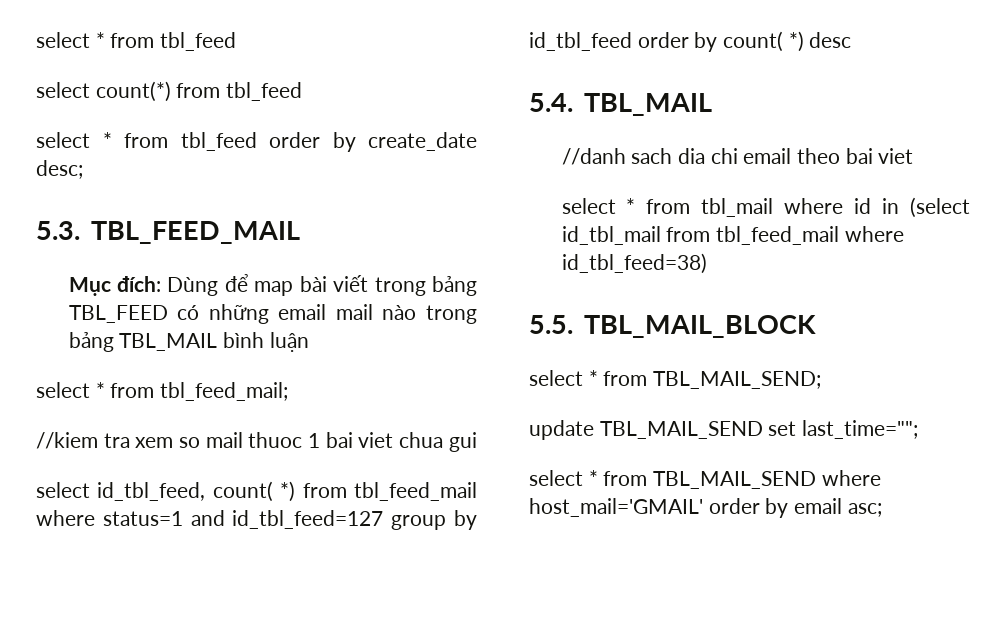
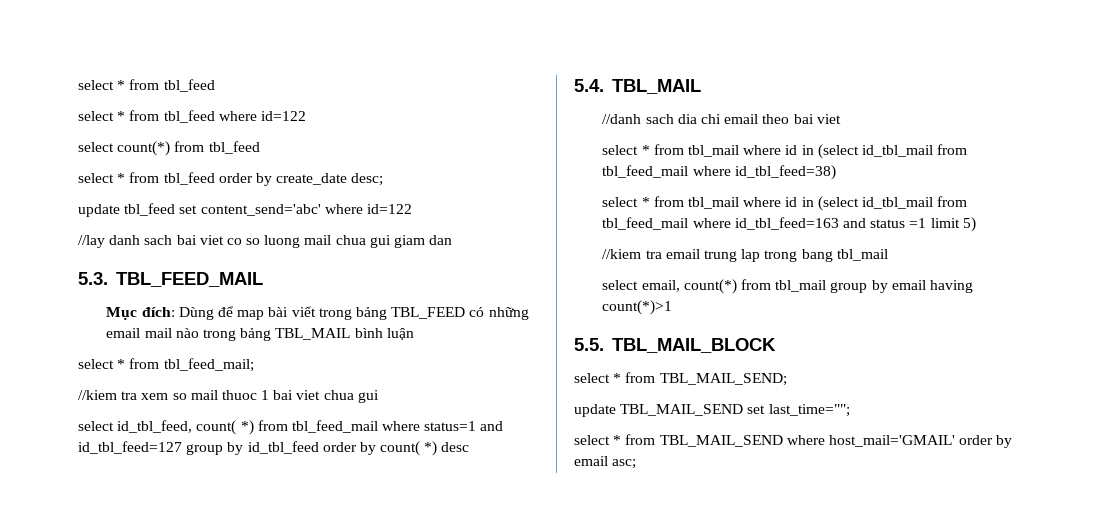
[36,32,237,51] select * from tbl_feed -> [78,79,215,92] [78,110,306,123] select * from tbl_feed // select * from tbl_feed where id=122
(83, 169) none -> [78,203,412,217] [78,235,453,248] // update tbl_feed set content_send='abc' where id=122 // //lay danh sach bai viet co so luong mail chua gui giam dan
(707, 263) none -> [602,196,968,211] [602,217,976,232] [602,249,888,262] [602,279,973,294] [602,300,673,315] // select * from tbl_mail where id in (select id_tbl_mail from tbl_feed_mail where id_tbl_feed=163 and status =1 limit 5) // //kiem tra email trung lap trong bang tbl_mail // select email, count(*) from tbl_mail group by email having count(*)>1

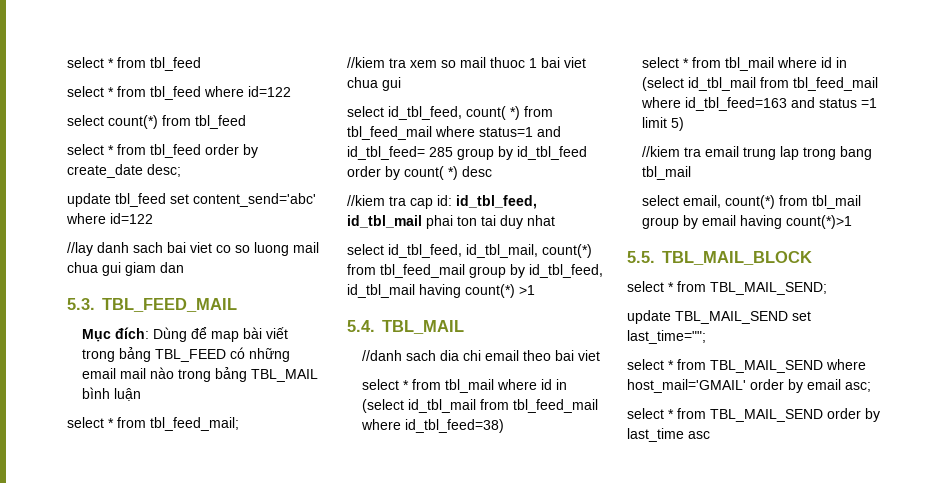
[78,441,182,454] id_tbl_feed=127 -> [347,146,453,160] id_tbl_feed= 285
(470, 447) none -> [347,195,537,209] [347,215,555,229] [347,244,592,258] [347,264,603,278] [347,284,535,298] // //kiem tra cap id: id_tbl_feed, id_tbl_mail phai ton tai duy nhat // select id_tbl_feed, id_tbl_mail, count(*) from tbl_feed_mail group by id_tbl_feed, id_tbl_mail having count(*) >1
(637, 464) none -> [627,408,880,422] [627,428,710,442] // select * from TBL_MAIL_SEND order by last_time asc

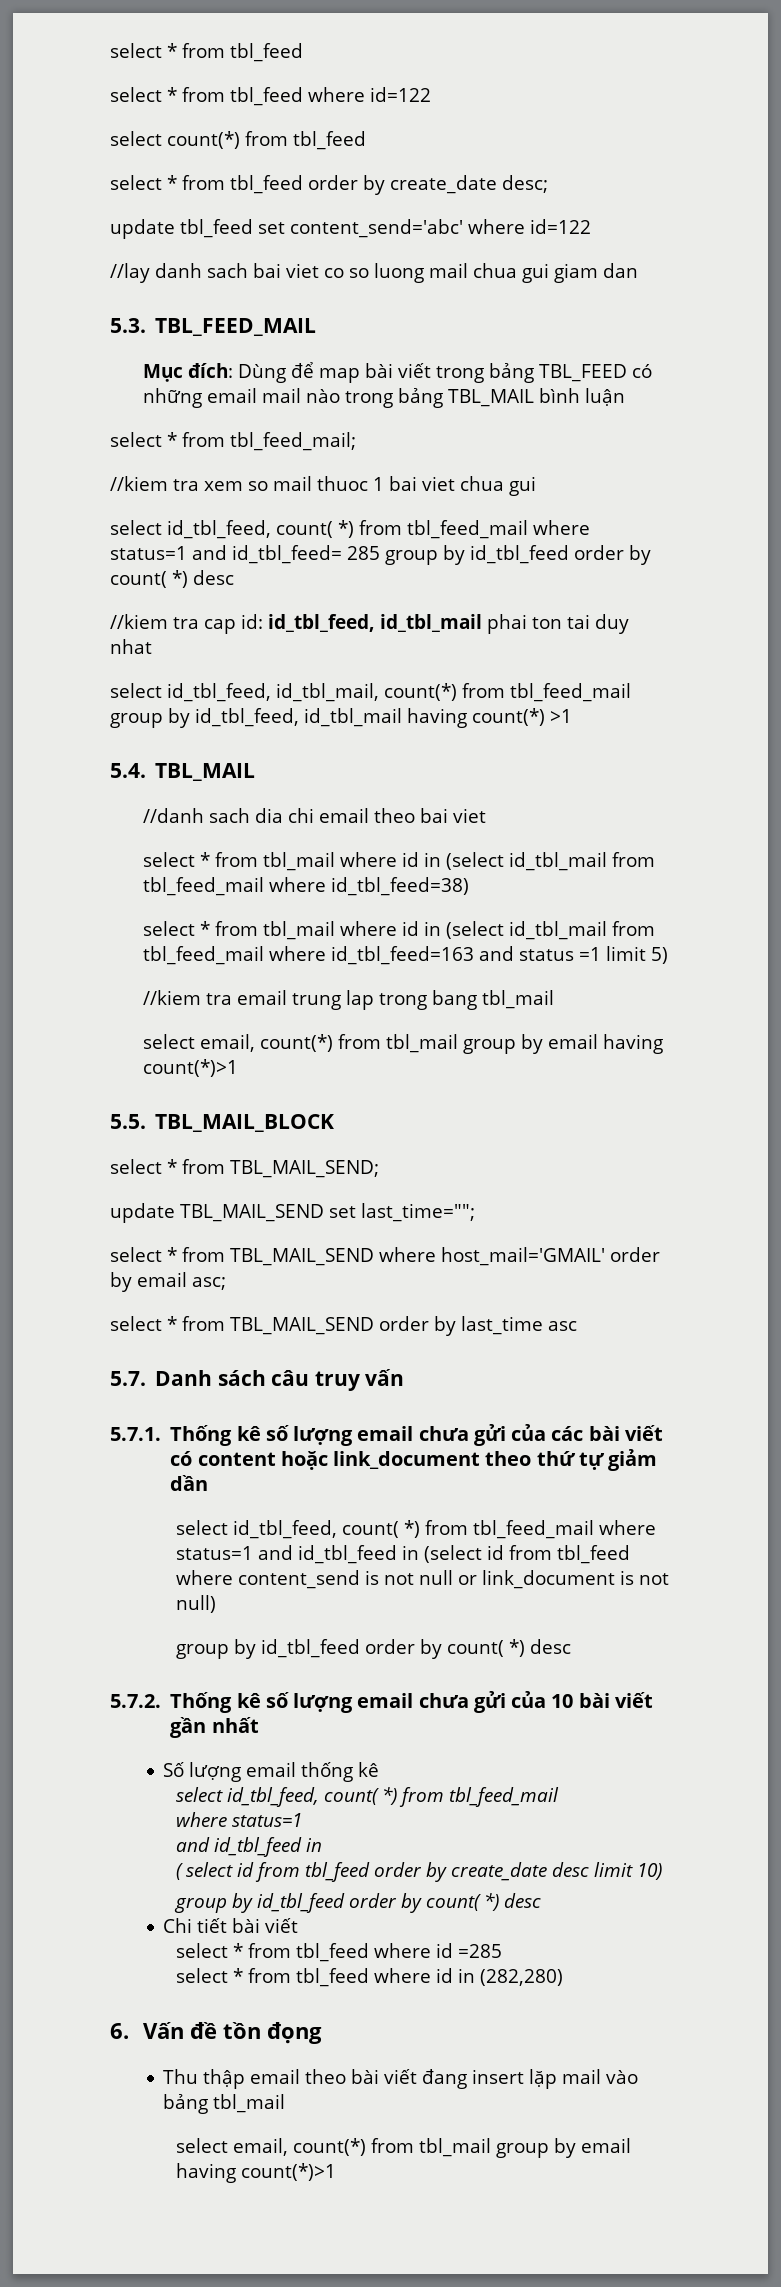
(710, 435) none -> [110,1369,405,1391] [110,1424,663,1446] [170,1449,658,1471] [170,1475,209,1491] [175,1520,656,1539] [175,1545,630,1564] [175,1570,669,1589] [175,1595,216,1613] [175,1639,571,1659] [110,1691,653,1713] [170,1717,259,1738] [163,1762,380,1782] [175,1787,559,1807] [175,1812,302,1827] [175,1837,322,1857] [175,1862,662,1882] [173,1893,541,1913] [163,1918,299,1933] [175,1943,502,1962] [175,1968,563,1987] [110,2022,322,2044] [163,2069,639,2089] [163,2094,286,2114] [175,2138,631,2158] [175,2163,336,2183] // 5.7. Danh sách câu truy vấn // 5.7.1. Thống kê số lượng email chưa gửi của các bài viết có content hoặc link_document theo thứ tự giảm dần // select id_tbl_feed, count( *) from tbl_feed_mail where status=1 and id_tbl_feed in (select id from tbl_feed where content_send is not null or link_document is not null) // group by id_tbl_feed order by count( *) desc // 5.7.2. Thống kê số lượng email chưa gửi của 10 bài viết gần nhất // Số lượng email thống kê // select id_tbl_feed, count( *) from tbl_feed_mail // where status=1 // and id_tbl_feed in // ( select id from tbl_feed order by create_date desc limit 10) // group by id_tbl_feed order by count( *) desc // Chi tiết bài viết // select * from tbl_feed where id =285 // select * from tbl_feed where id in (282,280) // 6. Vấn đề tồn đọng // Thu thập email theo bài viết đang insert lặp mail vào bảng tbl_mail // select email, count(*) from tbl_mail group by email having count(*)>1

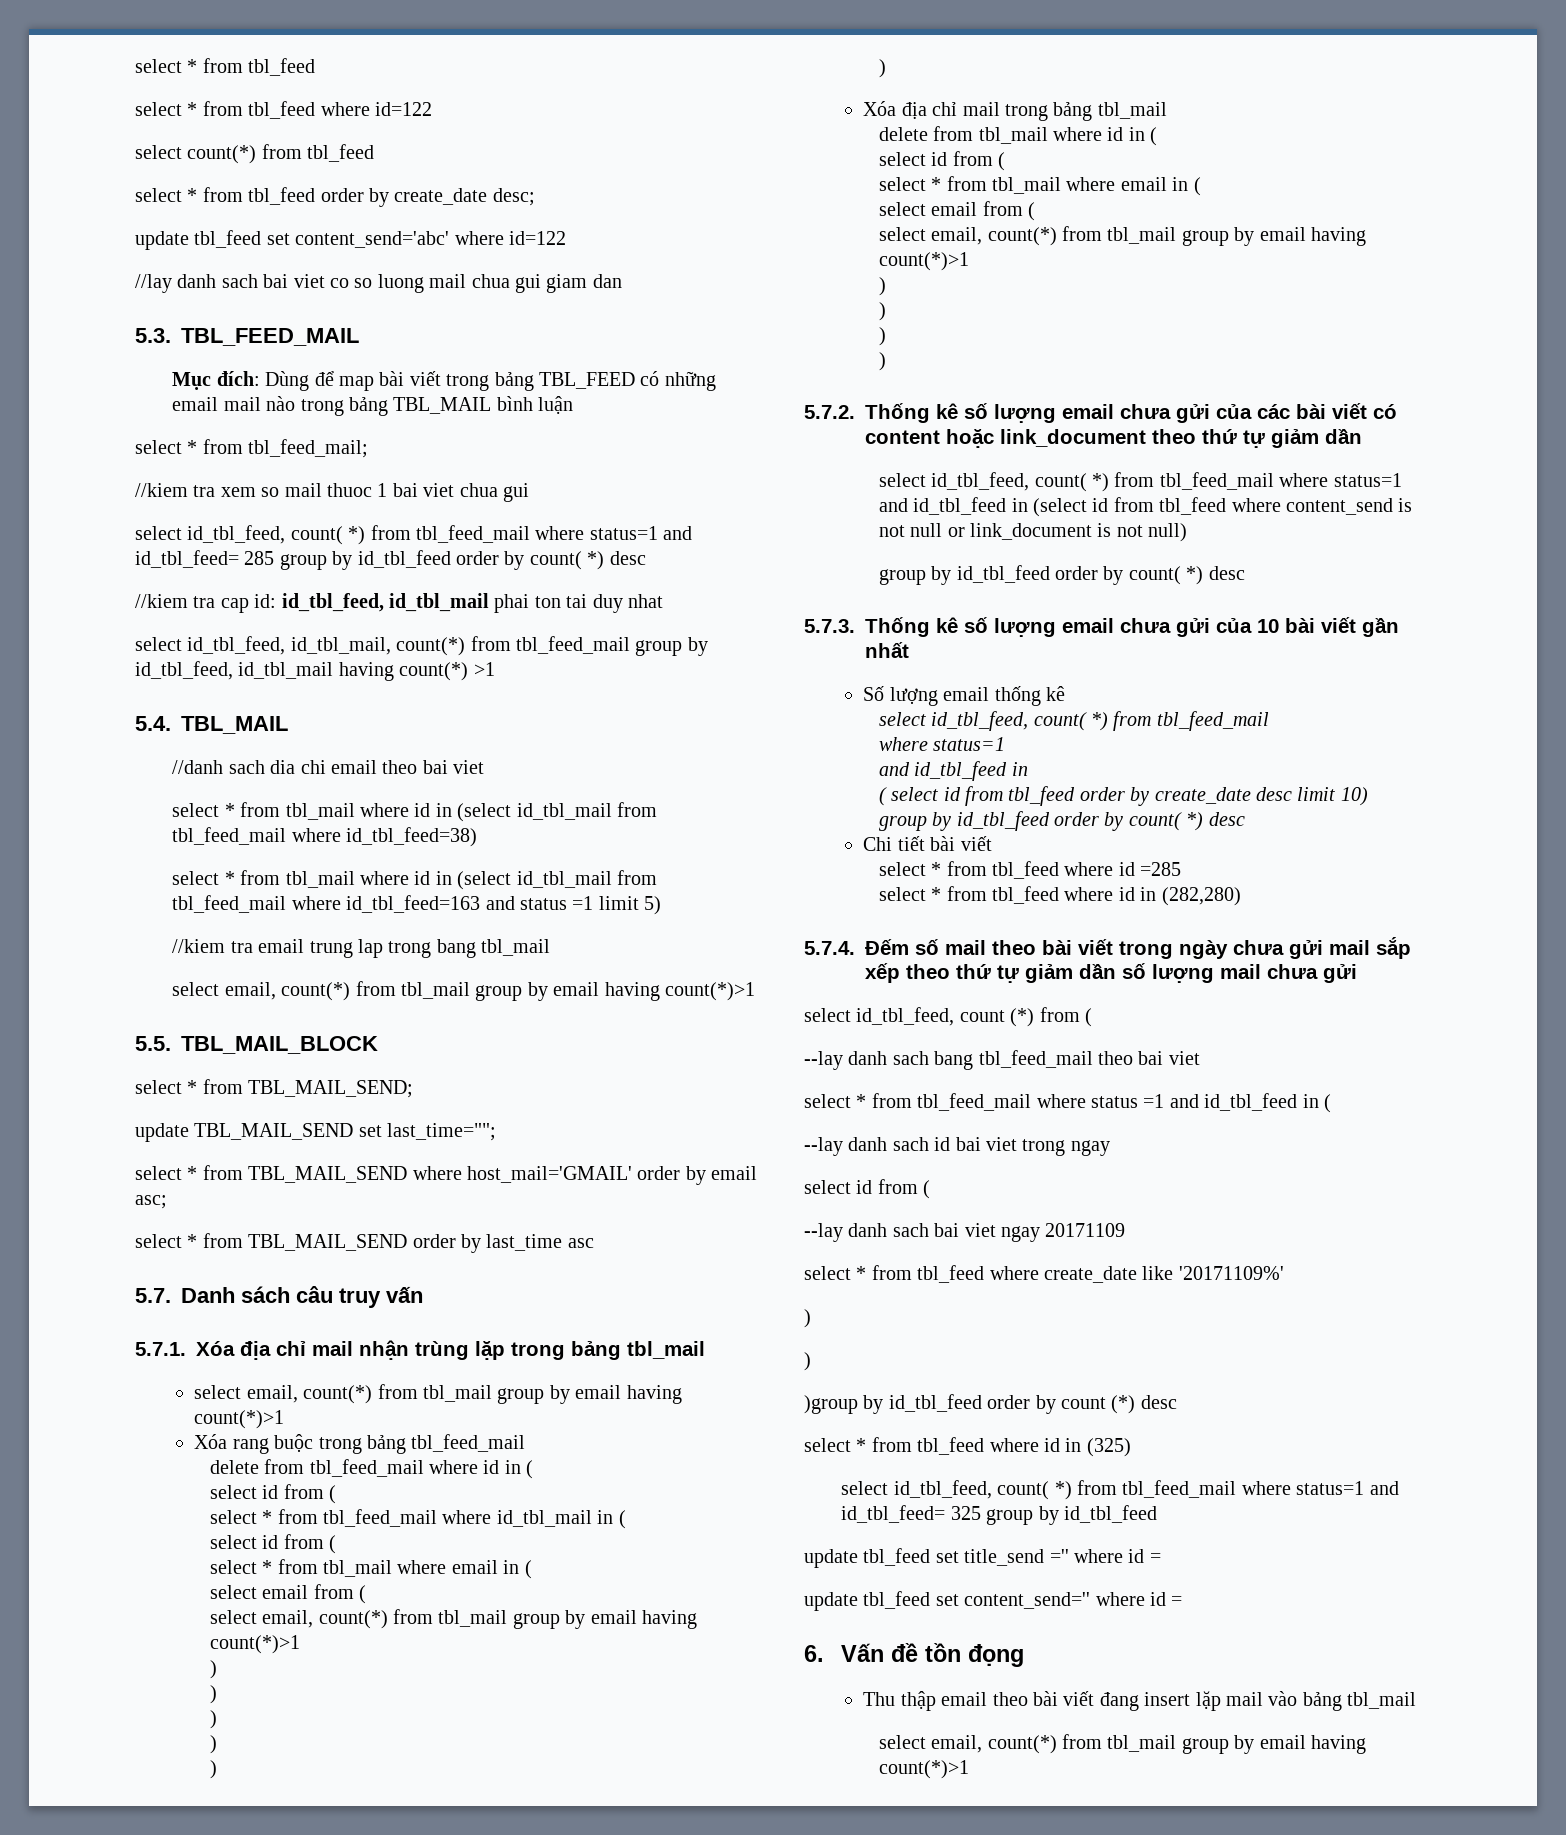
(161, 1434) none -> [196,1340,705,1360] [194,1384,682,1404] [194,1410,285,1429] [194,1434,526,1454] [209,1459,534,1479] [209,1484,336,1504] [209,1509,626,1529] [209,1534,336,1554] [209,1559,532,1579] [209,1584,366,1604] [209,1609,697,1629] [209,1635,300,1654] [209,1660,217,1679] [209,1685,217,1704] [209,1710,217,1729] [209,1735,217,1754] [209,1760,217,1779] [878,59,886,78] [863,101,1167,121] [878,126,1158,146] [878,151,1005,171] [878,176,1201,196] [878,201,1035,221] [878,226,1366,246] [878,252,969,271] [878,277,886,296] [878,302,886,321] [878,327,886,346] [878,352,886,371] [804,405,855,419] Xóa địa chỉ mail nhận trùng lặp trong bảng tbl_mail // select email, count(*) from tbl_mail group by email having count(*)>1 // Xóa rang buộc trong bảng tbl_feed_mail // delete from tbl_feed_mail where id in ( // select id from ( // select * from tbl_feed_mail where id_tbl_mail in ( // select id from ( // select * from tbl_mail where email in ( // select email from ( // select email, count(*) from tbl_mail group by email having count(*)>1 // ) // ) // ) // ) // ) // ) // Xóa địa chỉ mail trong bảng tbl_mail // delete from tbl_mail where id in ( // select id from ( // select * from tbl_mail where email in ( // select email from ( // select email, count(*) from tbl_mail group by email having count(*)>1 // ) // ) // ) // ) // 5.7.2.
[110,1694,161,1708] 5.7.2. -> [804,619,855,633] 5.7.3.
(563, 1977) none -> [804,937,1411,959] [865,963,1357,983] [804,1007,1092,1027] [804,1050,1200,1070] [804,1093,1331,1113] [804,1137,1110,1156] [804,1179,931,1199] [804,1223,1126,1242] [804,1265,1284,1283] [804,1309,811,1328] [804,1352,811,1371] [804,1394,1177,1414] [804,1437,1131,1457] [841,1480,1399,1500] [841,1505,1157,1525] [804,1548,1161,1568] [804,1591,1183,1611] // 5.7.4. Đếm số mail theo bài viết trong ngày chưa gửi mail sắp xếp theo thứ tự giảm dần số lượng mail chưa gửi // select id_tbl_feed, count (*) from ( // --lay danh sach bang tbl_feed_mail theo bai viet // select * from tbl_feed_mail where status =1 and id_tbl_feed in ( // --lay danh sach id bai viet trong ngay // select id from ( // --lay danh sach bai viet ngay 20171109 // select * from tbl_feed where create_date like '20171109%' // ) // ) // )group by id_tbl_feed order by count (*) desc // select * from tbl_feed where id in (325) // select id_tbl_feed, count( *) from tbl_feed_mail where status=1 and id_tbl_feed= 325 group by id_tbl_feed // update tbl_feed set title_send ='' where id = // update tbl_feed set content_send='' where id =

